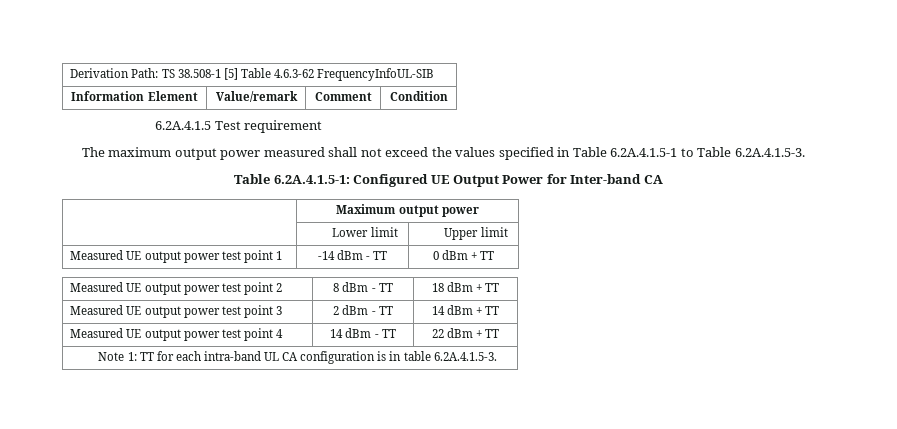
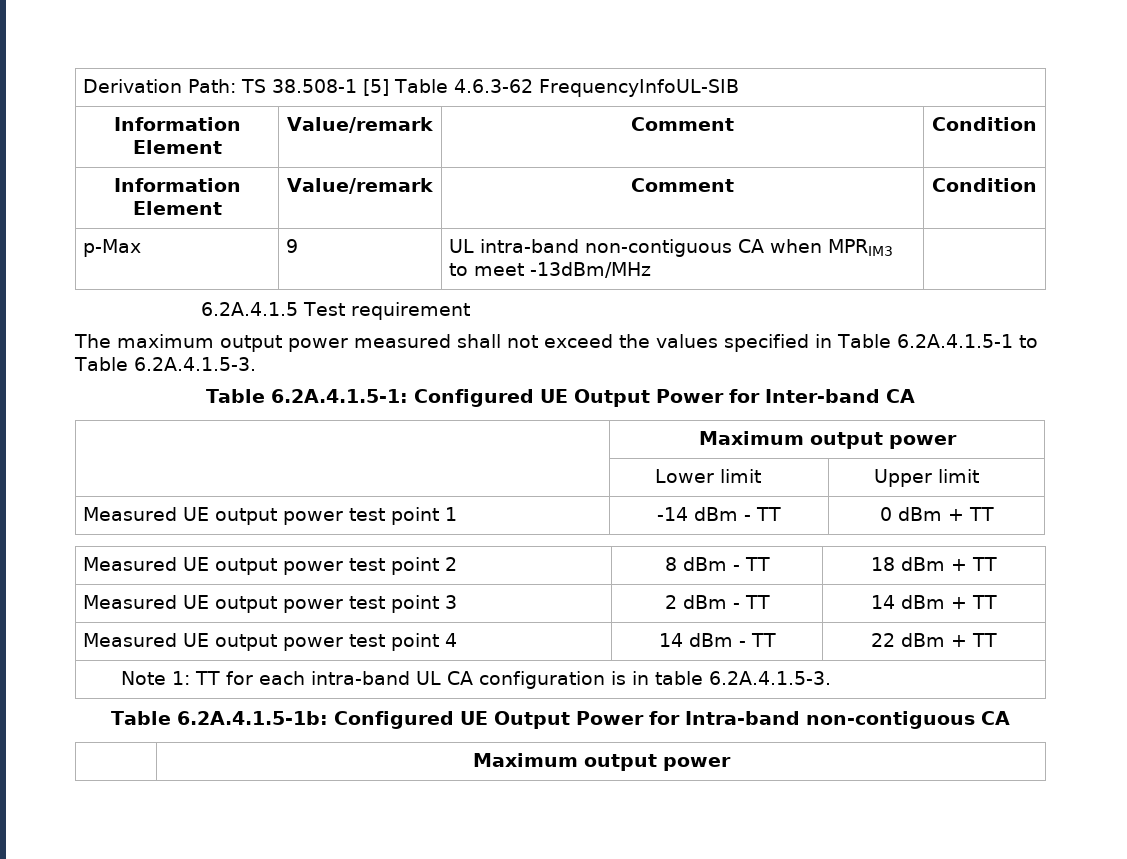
(448, 96) none -> [113,178,241,192] [132,201,222,215] [287,178,434,194] [631,178,734,192] [932,178,1037,192] [82,239,141,257] [285,239,298,253] [448,239,893,257] [448,262,651,278] // Information Element | Value/remark | Comment | Condition // p-Max | 9 | UL intra-band non-contiguous CA when MPRIM3 to meet -13dBm/MHz |
(497, 356) none -> [111,711,1010,729] [472,753,731,771] // Table 6.2A.4.1.5-1b: Configured UE Output Power for Intra-band non-contiguous CA // | Maximum output power

